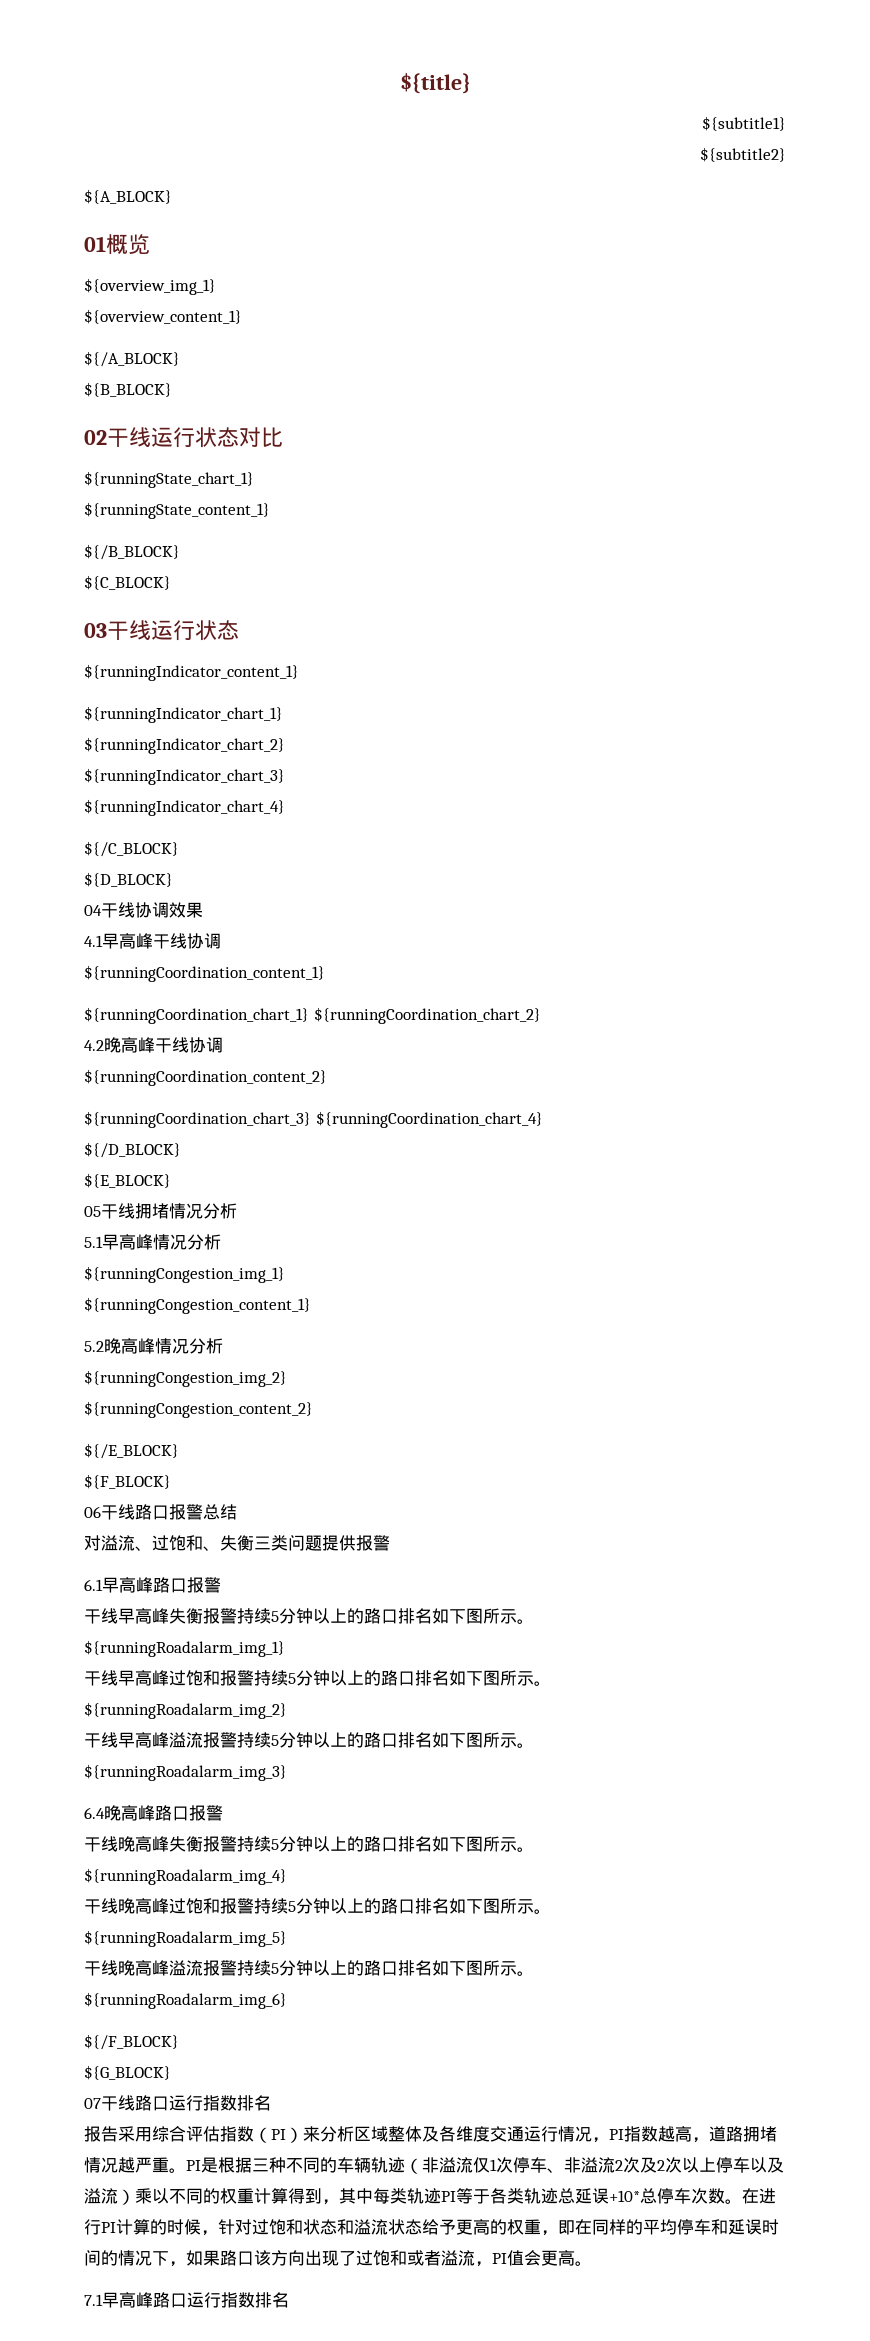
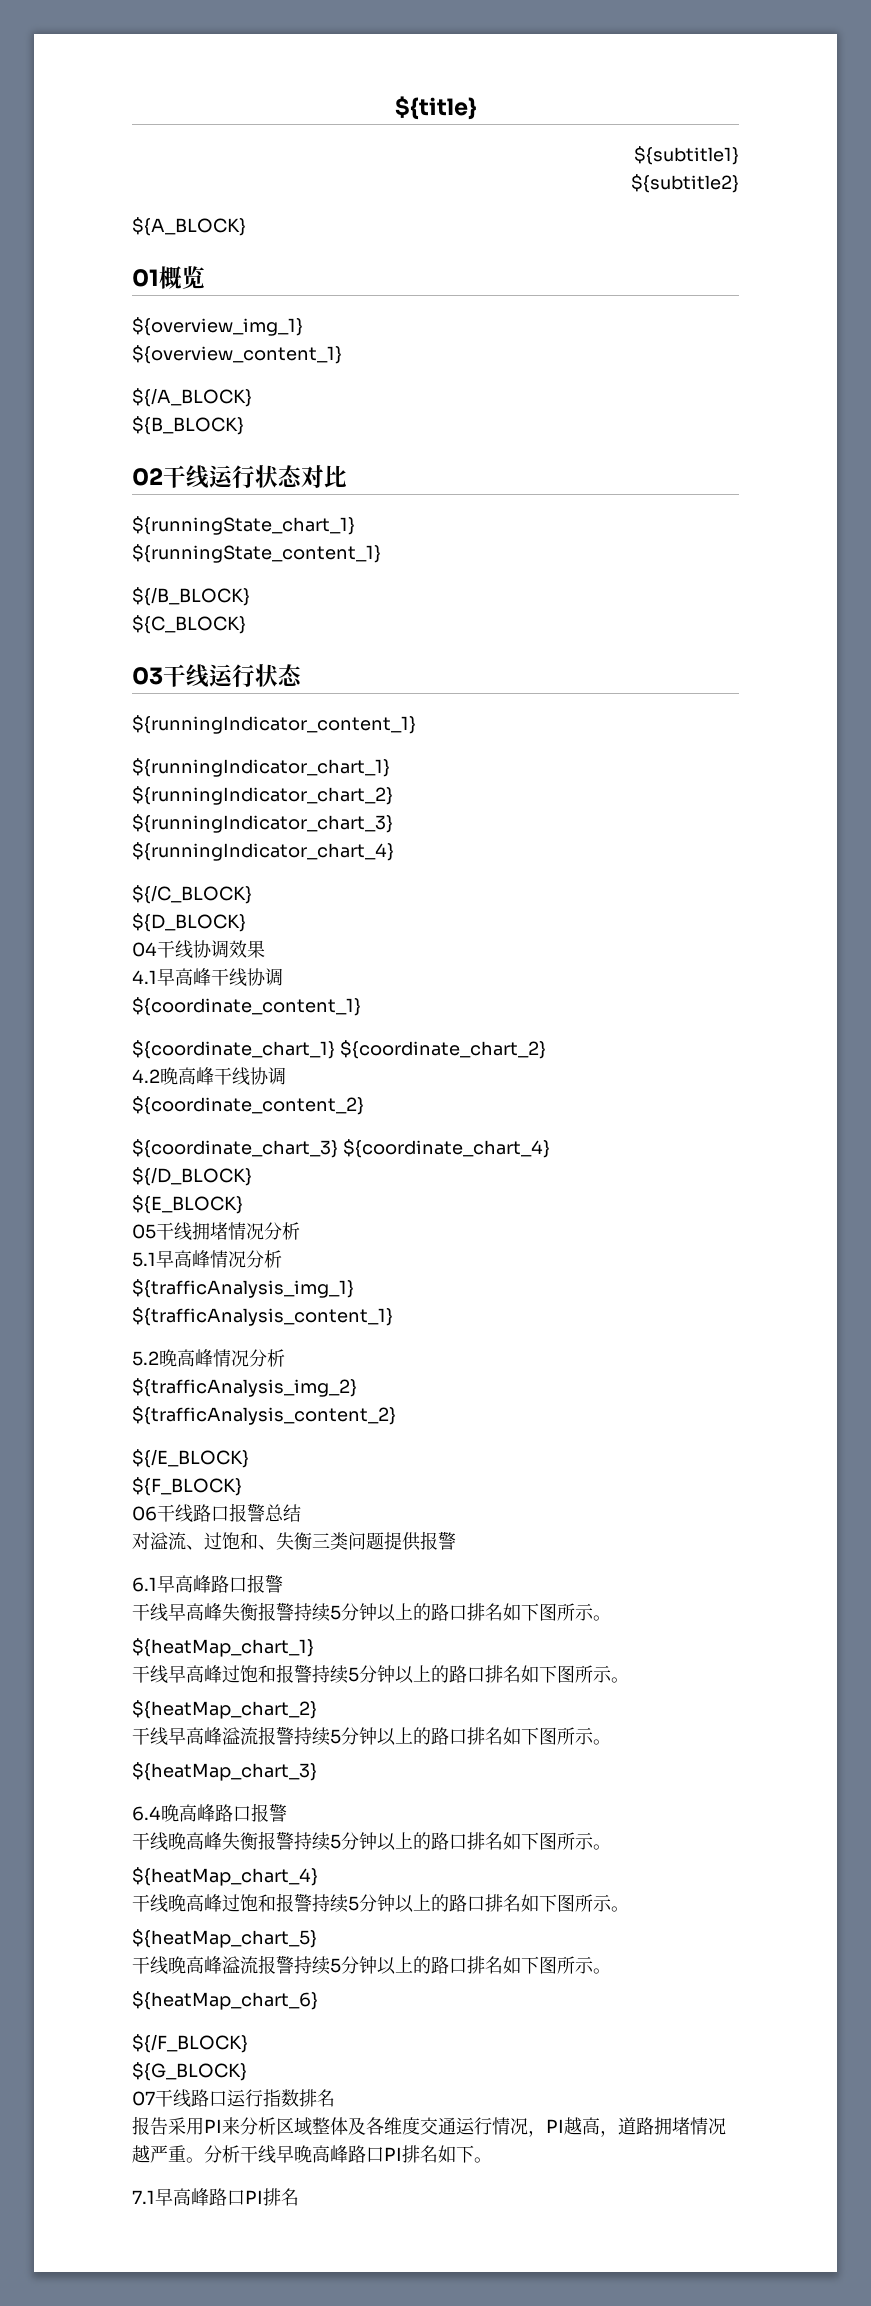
[84,965,325,982] [84,1007,541,1024] ${runningCoordination_content_1} // ${runningCoordination_chart_1} ${runningCoordination_chart_2} -> [132,997,361,1016] [132,1040,546,1059] ${coordinate_content_1} // ${coordinate_chart_1} ${coordinate_chart_2}
[84,1069,327,1086] [84,1111,543,1128] ${runningCoordination_content_2} // ${runningCoordination_chart_3} ${runningCoordination_chart_4} -> [132,1096,364,1115] [132,1139,550,1158] ${coordinate_content_2} // ${coordinate_chart_3} ${coordinate_chart_4}
[84,1266,285,1283] [84,1297,311,1314] ${runningCongestion_img_1} // ${runningCongestion_content_1} -> [132,1279,354,1298] [132,1307,393,1326] ${trafficAnalysis_img_1} // ${trafficAnalysis_content_1}
[84,1370,287,1387] [84,1401,313,1418] ${runningCongestion_img_2} // ${runningCongestion_content_2} -> [132,1378,357,1397] [132,1406,396,1425] ${trafficAnalysis_img_2} // ${trafficAnalysis_content_2}
[84,1640,285,1657] ${runningRoadalarm_img_1} -> [132,1638,314,1657] ${heatMap_chart_1}
[84,1702,287,1719] ${runningRoadalarm_img_2} -> [132,1700,317,1719] ${heatMap_chart_2}
[84,1764,287,1781] ${runningRoadalarm_img_3} -> [132,1762,317,1781] ${heatMap_chart_3}
[84,1868,287,1885] ${runningRoadalarm_img_4} -> [132,1867,318,1886] ${heatMap_chart_4}
[84,1930,287,1947] ${runningRoadalarm_img_5} -> [132,1929,317,1948] ${heatMap_chart_5}
[84,1992,287,2009] ${runningRoadalarm_img_6} -> [132,1991,318,2010] ${heatMap_chart_6}
[152,2126,303,2143] 综合评估指数（PI） -> [204,2119,222,2133] PI
[624,2126,658,2142] 指数 -> (564, 2126) none
[186,2157,784,2174] [84,2188,776,2205] [84,2219,779,2236] [84,2250,575,2267] PI是根据三种不同的车辆轨迹（非溢流仅1次停车、非溢流2次及2次以上停车以及溢流）乘以不同的权重计算得到，其中每类轨迹PI等于各类轨迹总延误+10*总停车次数。在进行PI计算的时候，针对过饱和状态和溢流状态给予更高的权重，即在同样的平均停车和延误时间的情况下，如果路口该方向出现了过饱和或者溢流，PI值会更高 -> [204,2145,474,2164] 分析干线早晚高峰路口PI排名如下
[187,2292,255,2308] 运行指数 -> [245,2190,263,2204] PI

